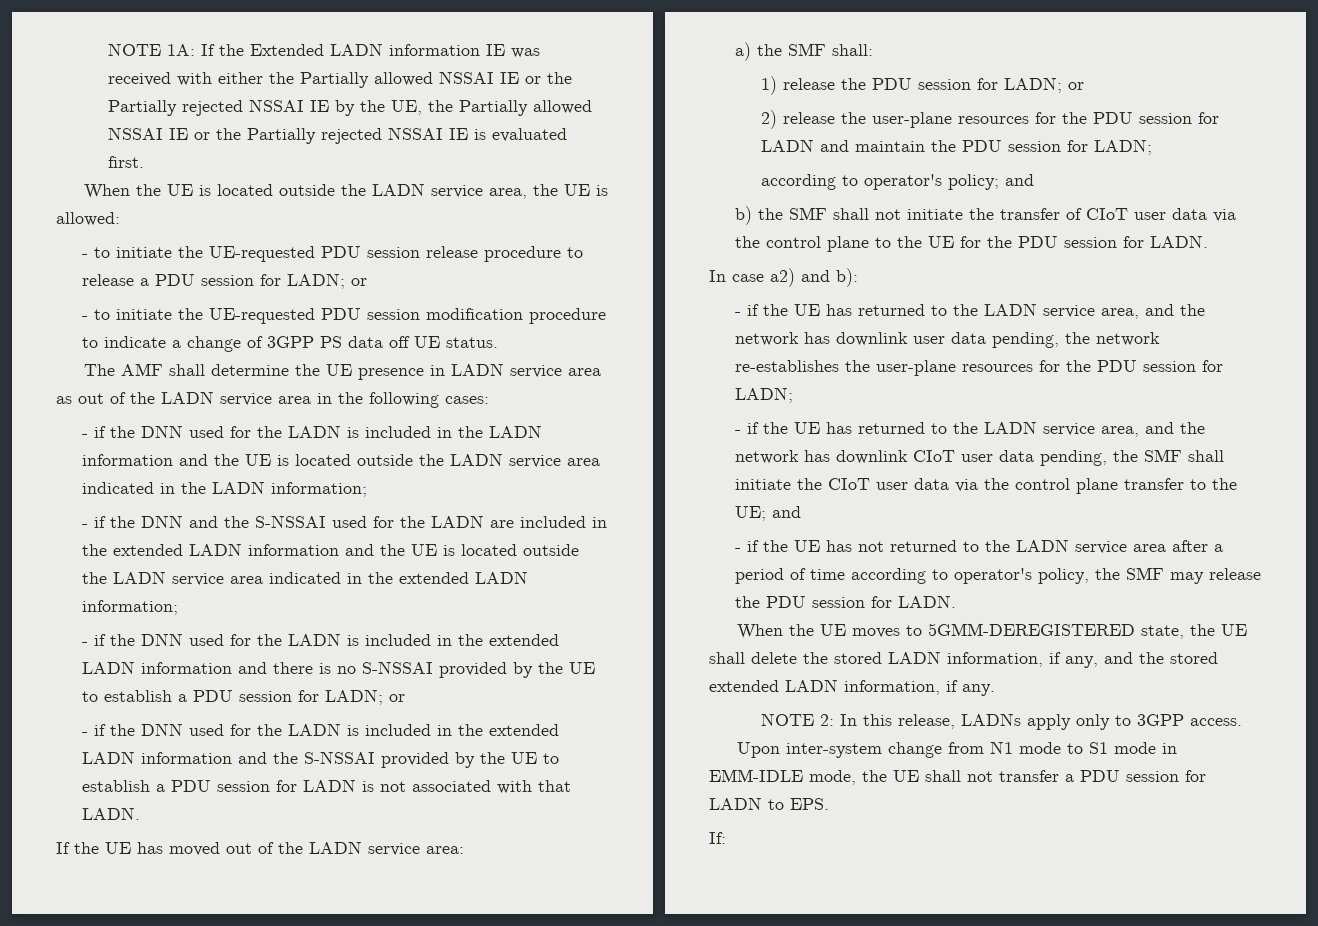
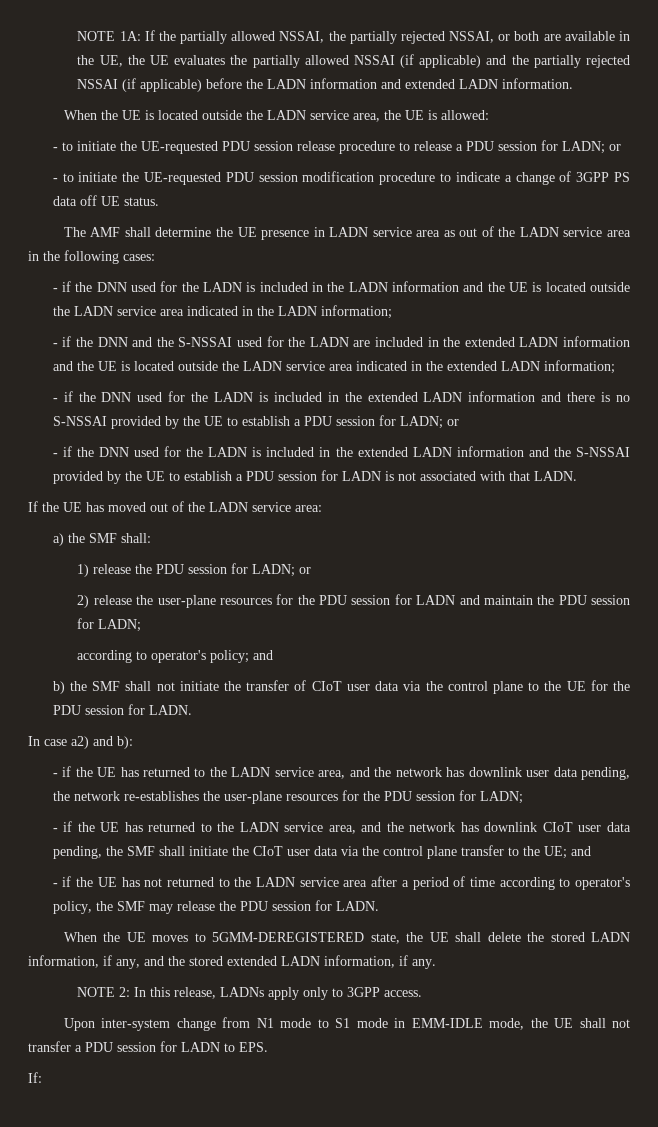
[250,43,541,58] [108,71,573,88] [108,99,593,116] [108,127,568,144] [108,156,145,168] Extended LADN information IE was received with either the Partially allowed NSSAI IE or the Partially rejected NSSAI IE by the UE, the Partially allowed NSSAI IE or the Partially rejected NSSAI IE is evaluated first. -> [180,31,630,44] [77,54,630,68] [77,78,574,92] partially allowed NSSAI, the partially rejected NSSAI, or both are available in the UE, the UE evaluates the partially allowed NSSAI (if applicable) and the partially rejected NSSAI (if applicable) before the LADN information and extended LADN information.

